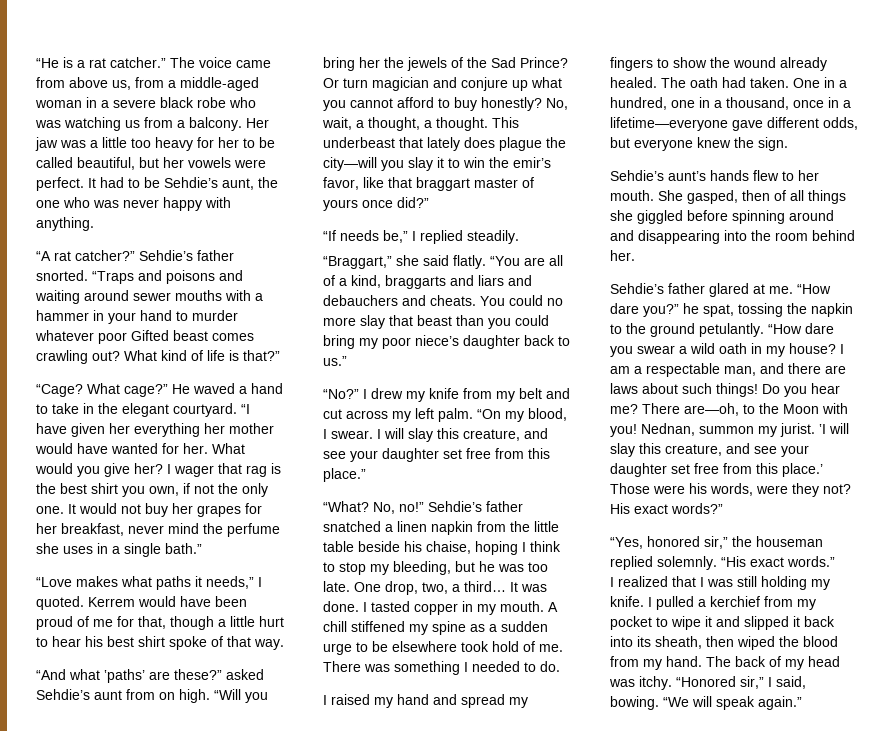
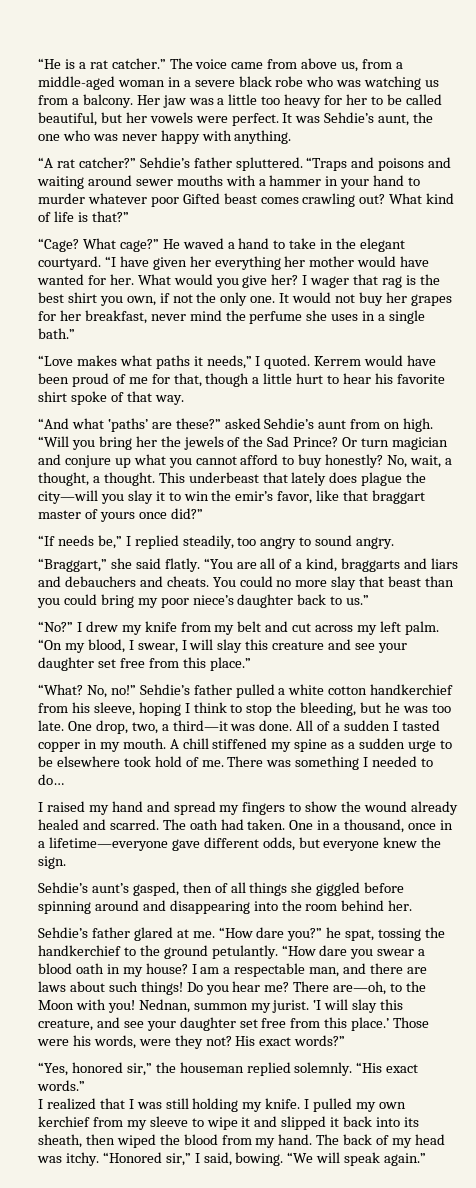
[100,177,160,188] had to be -> [295,116,321,123] was
[36,270,88,281] snorted. -> [235,157,303,171] spluttered.
[107,636,134,647] best -> [396,374,445,384] favorite
[467,230,519,244] steadily. -> [182,535,395,549] steadily, too angry to sound angry.
[331,430,373,439] swear. -> [137,643,178,653] swear,
[463,429,520,441] creature, -> [272,641,325,650] creature
[323,521,559,535] [323,541,471,554] snatched a linen napkin from the little table beside his chaise, -> [235,684,454,698] [38,702,135,716] pulled a white cotton handkerchief from his sleeve,
[370,564,389,575] my -> [276,702,297,713] the
[464,581,547,592] [323,601,359,612] third… It was done. -> [172,720,391,731] third—it was done. All of a sudden
[540,661,560,672] do. -> [38,774,64,785] do…
[610,77,657,88] healed. -> [38,819,159,830] healed and scarred.
[610,97,722,110] hundred, one in a -> (341, 826) none
[710,170,819,181] [610,190,683,201] hands flew to her mouth. She -> (129, 888) none
[811,303,853,317] napkin -> [38,945,121,956] handkerchief
[690,343,715,354] wild -> [38,963,72,974] blood
[698,599,706,607] a -> [356,1102,406,1112] my own
[610,616,652,630] pocket -> [149,1116,188,1127] sleeve

